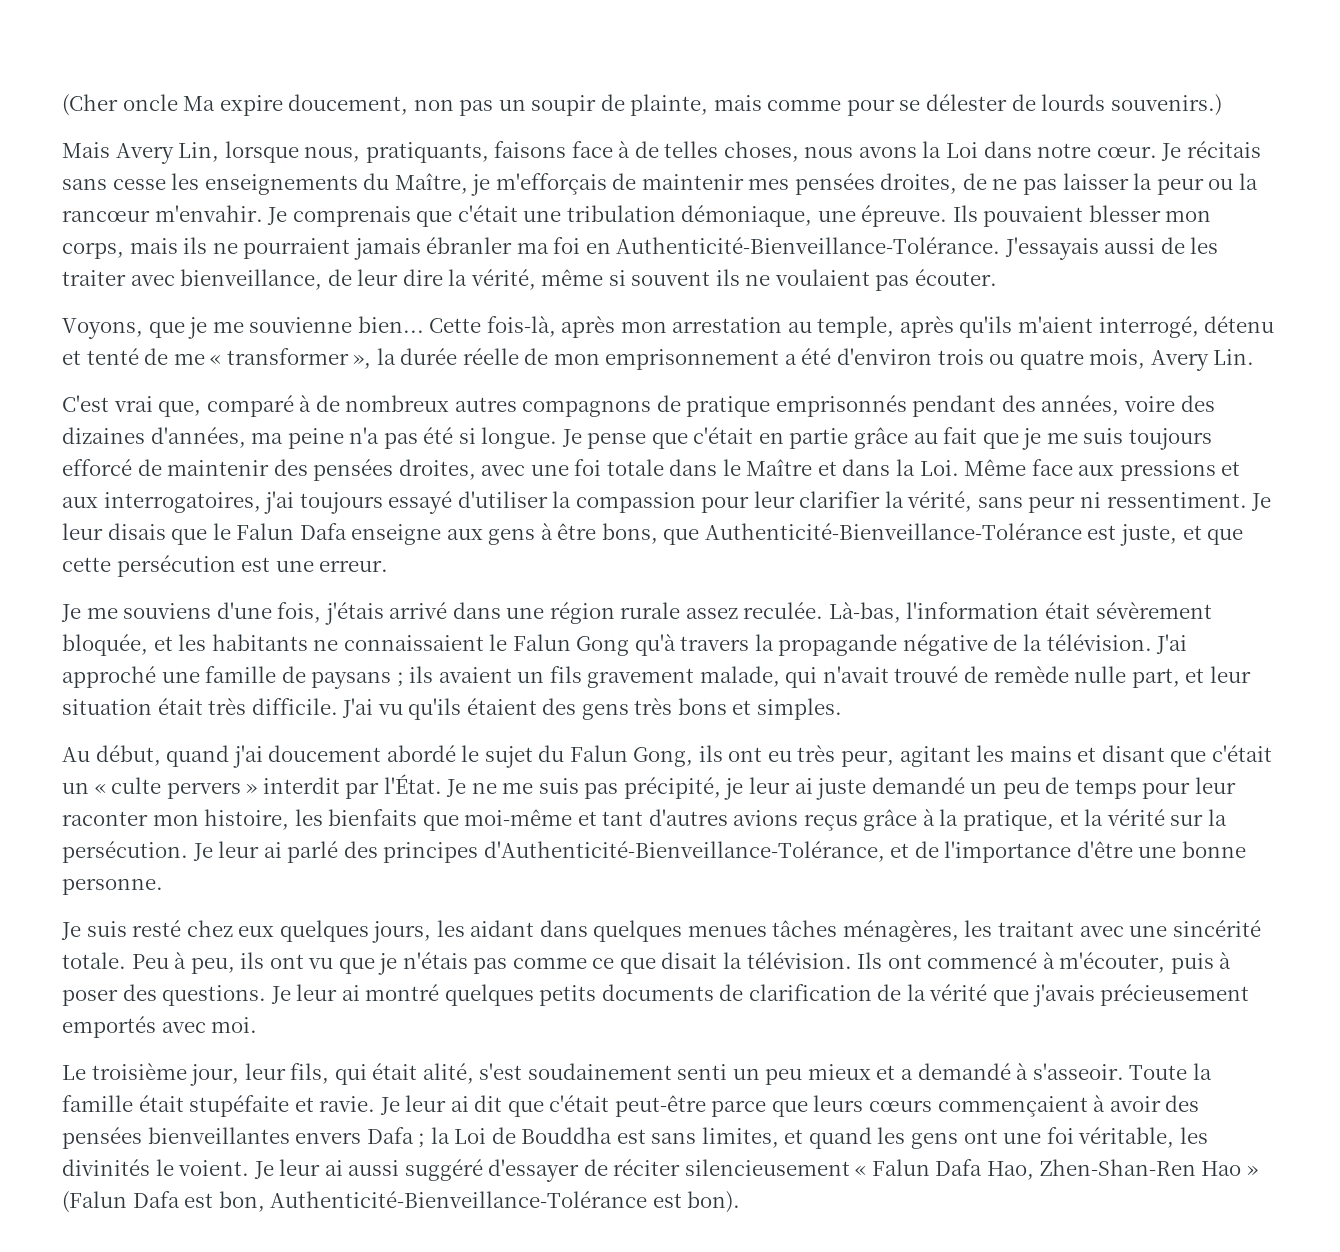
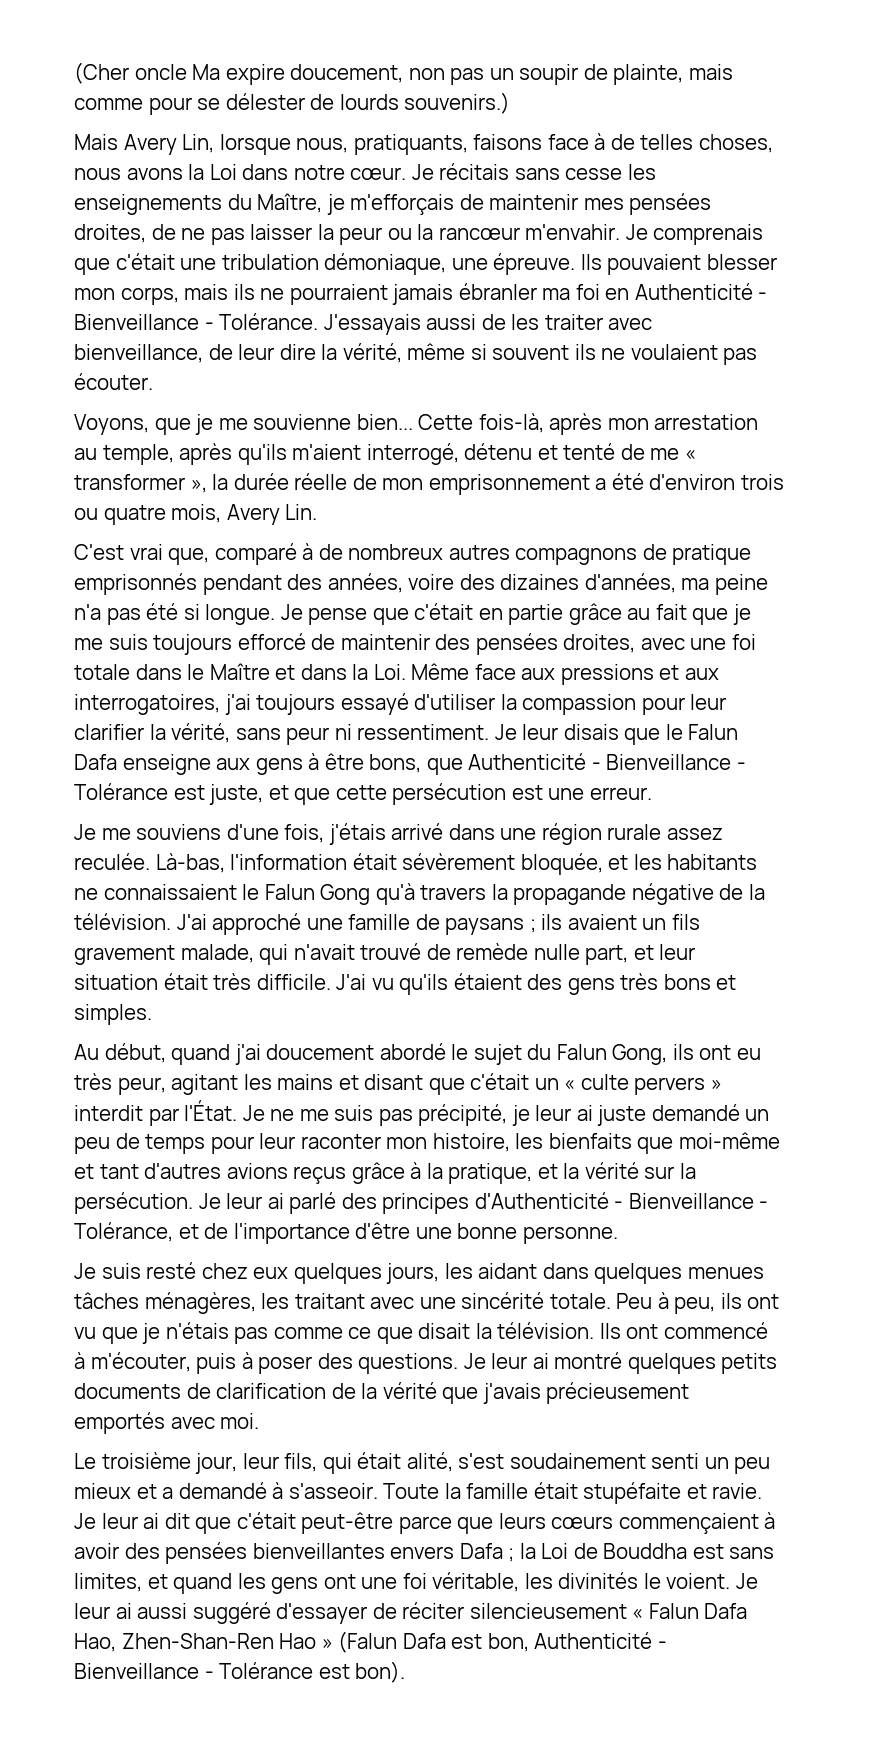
[616,237,1001,254] Authenticité-Bienveillance-Tolérance. -> [634,283,768,300] [74,313,319,330] Authenticité - Bienveillance - Tolérance.
[704,523,1082,540] Authenticité-Bienveillance-Tolérance -> [468,753,746,770] [74,783,168,800] Authenticité - Bienveillance - Tolérance
[483,841,885,862] d'Authenticité-Bienveillance-Tolérance, -> [474,1192,769,1209] [74,1222,173,1242] d'Authenticité - Bienveillance - Tolérance,
[270,1191,648,1208] Authenticité-Bienveillance-Tolérance -> [534,1632,667,1649] [74,1662,314,1679] Authenticité - Bienveillance - Tolérance

